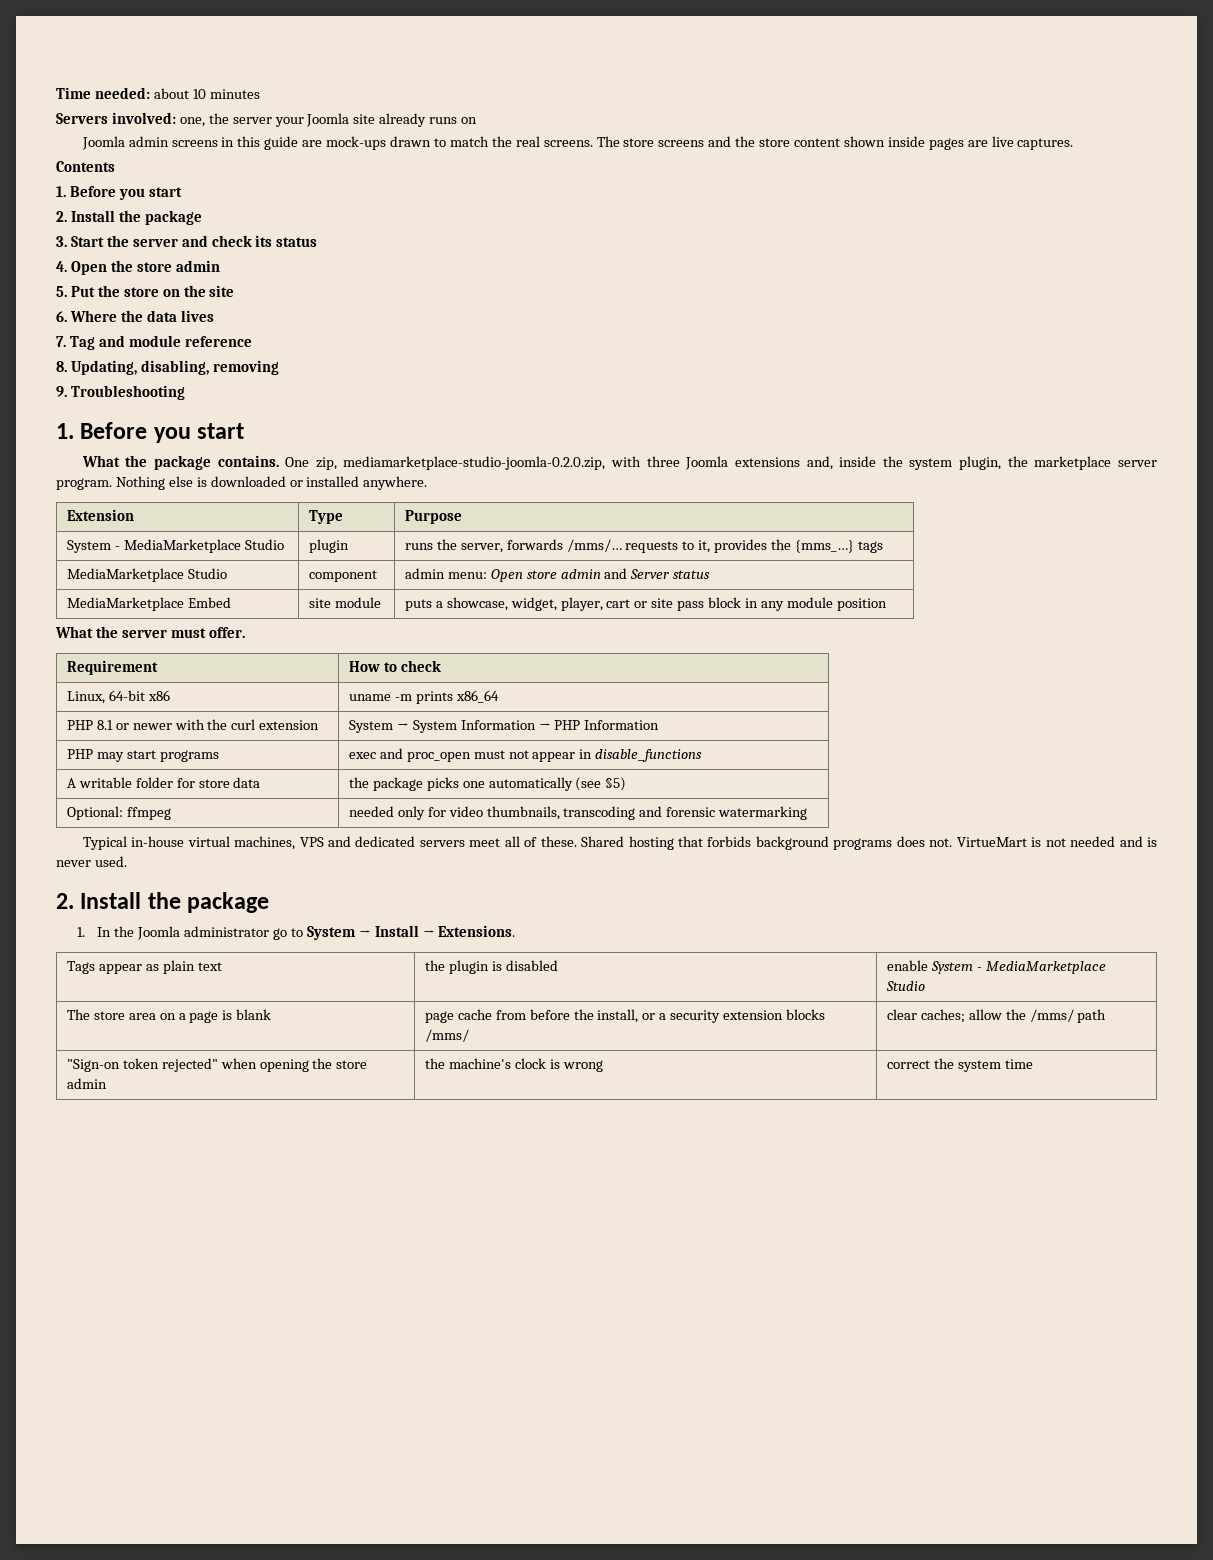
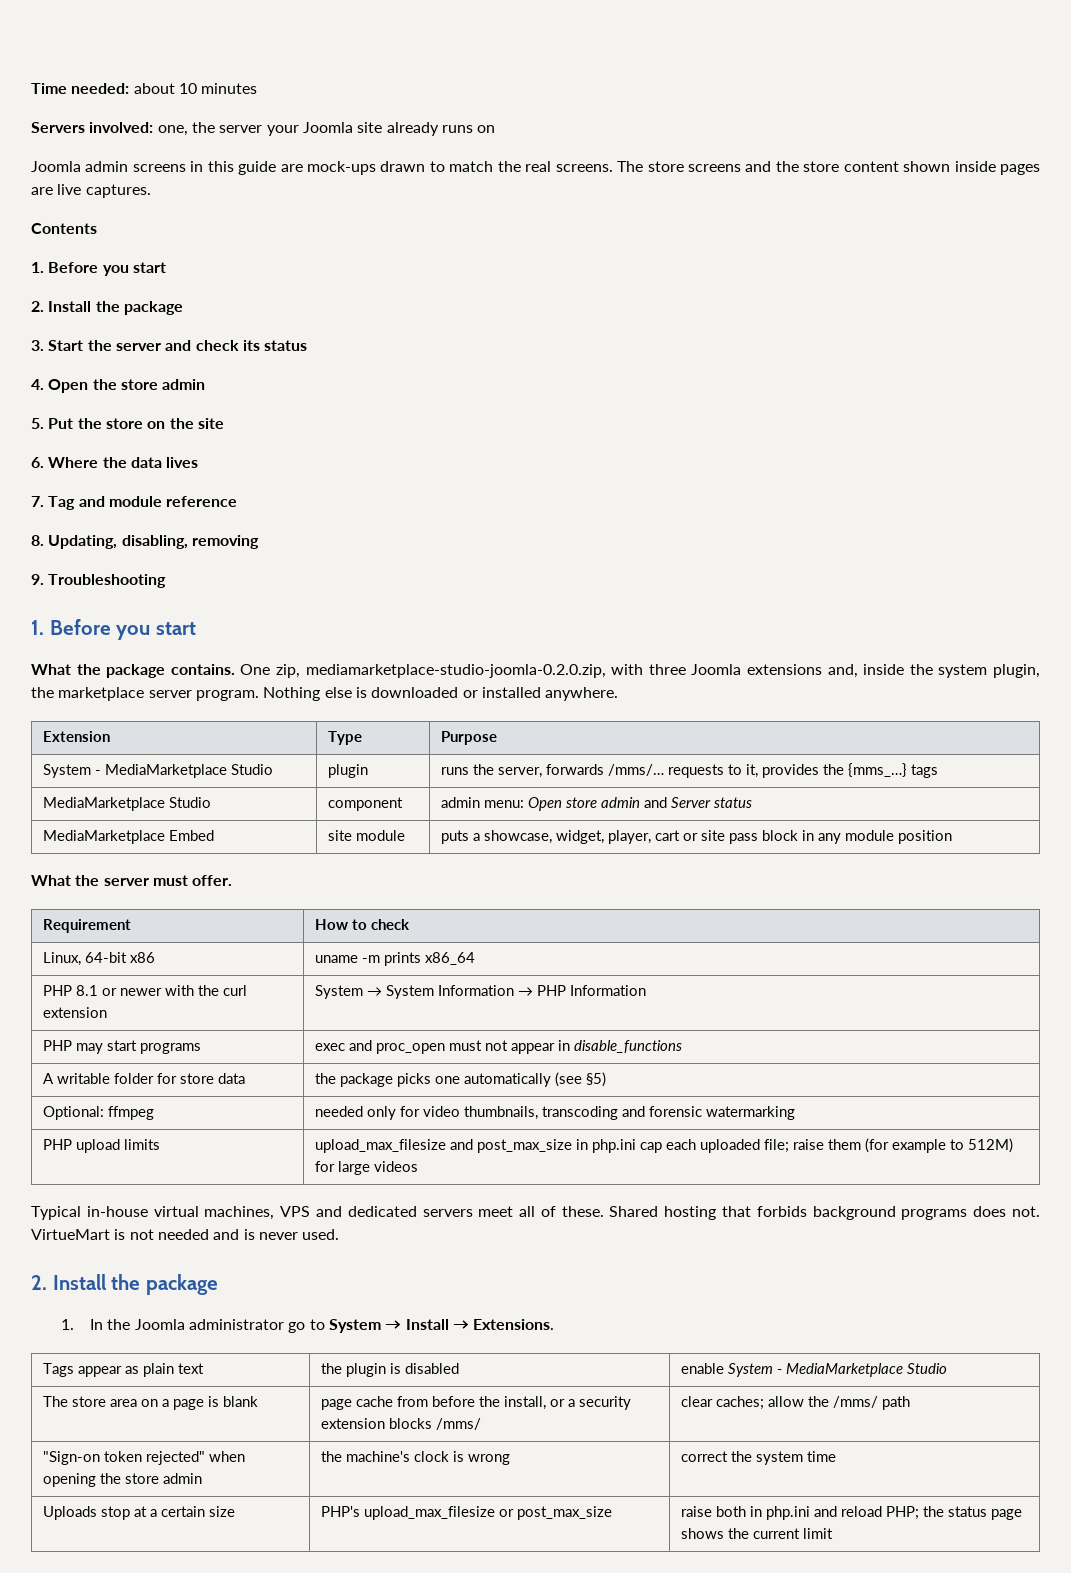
(808, 813) none -> [42,1139,160,1153] [314,1138,1013,1153] [314,1161,418,1175] // PHP upload limits | upload_max_filesize and post_max_size in php.ini cap each uploaded file; raise them (for example to 512M) for large videos
(1033, 1064) none -> [42,1506,235,1520] [320,1506,612,1520] [680,1506,1022,1520] [680,1528,833,1539] // Uploads stop at a certain size | PHP's upload_max_filesize or post_max_size | raise both in php.ini and reload PHP; the status page shows the current limit

